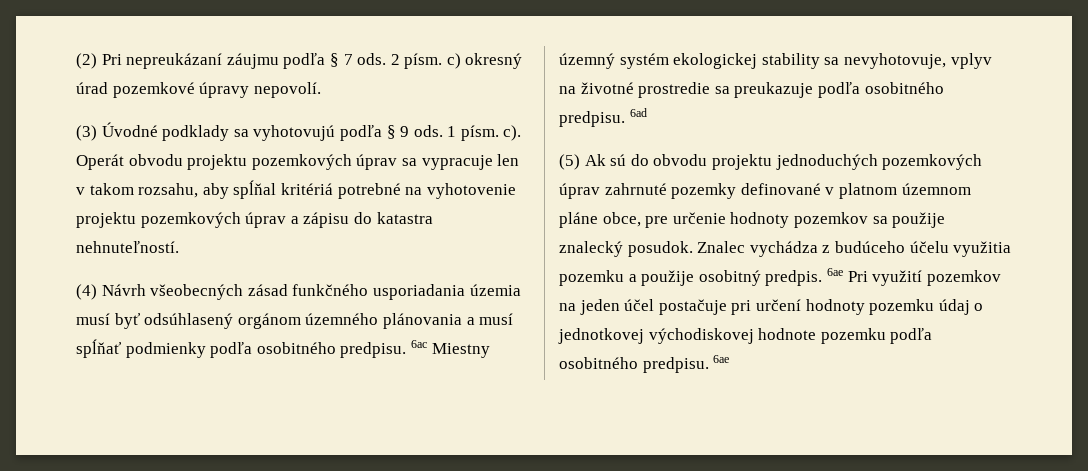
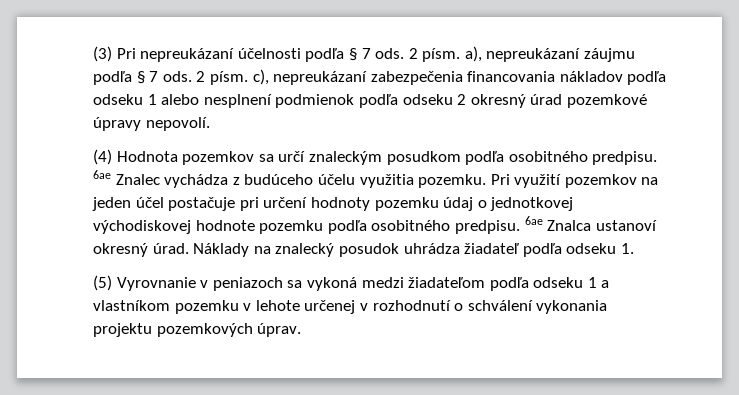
[76,53,97,69] (2) -> [93,46,112,62] (3)
(223, 61) none -> [237,46,581,62] účelnosti podľa § 7 ods. 2 písm. a), nepreukázaní
[446,53,461,69] c) -> [252,69,667,85] [93,94,467,108] c), nepreukázaní zabezpečenia financovania nákladov podľa odseku 1 alebo nesplnení podmienok podľa odseku 2
[76,122,522,141] [76,154,520,170] [76,180,516,199] [76,212,433,228] [76,241,179,253] [76,284,521,300] [76,313,514,329] [76,339,490,358] [559,53,992,69] [559,82,944,98] [559,108,647,127] [559,154,983,170] [559,183,971,199] [559,212,946,228] [559,241,693,257] (3) Úvodné podklady sa vyhotovujú podľa § 9 ods. 1 písm. c). Operát obvodu projektu pozemkových úprav sa vypracuje len v takom rozsahu, aby spĺňal kritériá potrebné na vyhotovenie projektu pozemkových úprav a zápisu do katastra nehnuteľností. // (4) Návrh všeobecných zásad funkčného usporiadania územia musí byť odsúhlasený orgánom územného plánovania a musí spĺňať podmienky podľa osobitného predpisu. 6ac Miestny územný systém ekologickej stability sa nevyhotovuje, vplyv na životné prostredie sa preukazuje podľa osobitného predpisu. 6ad // (5) Ak sú do obvodu projektu jednoduchých pozemkových úprav zahrnuté pozemky definované v platnom územnom pláne obce, pre určenie hodnoty pozemkov sa použije znalecký posudok. -> [93,149,658,165] [93,170,111,179] (4) Hodnota pozemkov sa určí znaleckým posudkom podľa osobitného predpisu. 6ae
[559,268,843,286] pozemku a použije osobitný predpis. 6ae -> [418,174,487,188] pozemku.
(730, 359) none -> [547,220,657,231] [93,243,634,257] [93,275,610,291] [93,300,608,314] [93,323,302,337] Znalca ustanoví okresný úrad. Náklady na znalecký posudok uhrádza žiadateľ podľa odseku 1. // (5) Vyrovnanie v peniazoch sa vykoná medzi žiadateľom podľa odseku 1 a vlastníkom pozemku v lehote určenej v rozhodnutí o schválení vykonania projektu pozemkových úprav.

